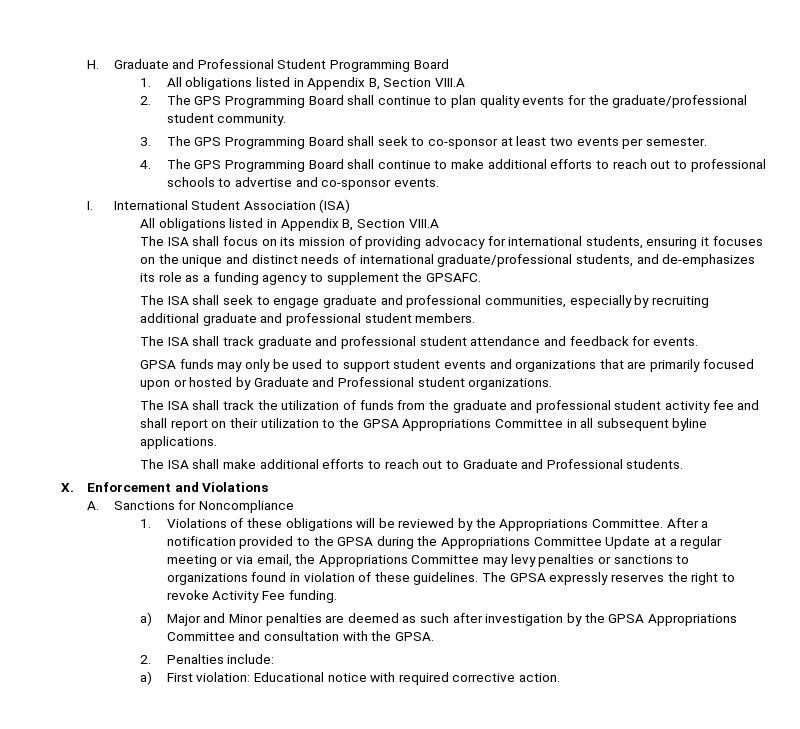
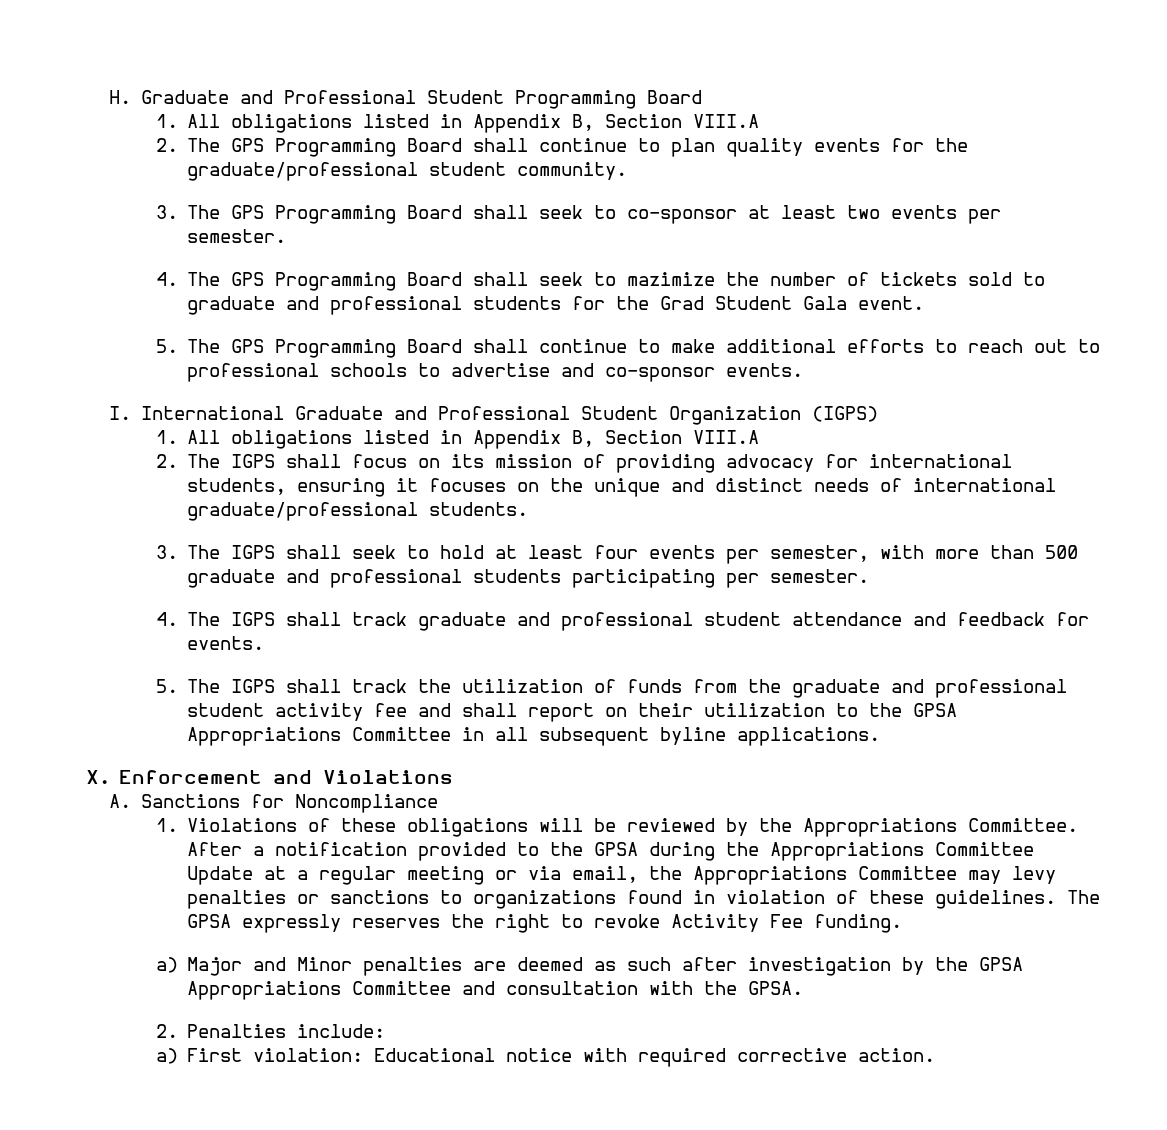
(375, 164) none -> [538,272,1045,286] [186,296,924,315] [155,339,528,358] seek to mazimize the number of tickets sold to graduate and professional students for the Grad Student Gala event. // 5. The GPS Programming Board shall
[191,199,351,213] [140,218,439,231] [140,236,189,246] Student Association (ISA) // All obligations listed in Appendix B, Section VIII.A // The ISA -> [294,406,878,425] [155,430,759,449] [155,454,275,468] Graduate and Professional Student Organization (IGPS) // 1. All obligations listed in Appendix B, Section VIII.A // 2. The IGPS
[575,254,756,267] [140,272,481,285] [140,295,709,308] [140,313,476,326] [140,336,189,346] students, and de-emphasizes its role as a funding agency to supplement the GPSAFC. // The ISA shall seek to engage graduate and professional communities, especially by recruiting additional graduate and professional student members. // The ISA -> [428,502,528,516] [155,545,1078,564] [186,569,869,588] [155,612,275,626] students. // 3. The IGPS shall seek to hold at least four events per semester, with more than 500 graduate and professional students participating per semester. // 4. The IGPS
[140,359,754,372] [140,377,553,390] [140,400,189,410] GPSA funds may only be used to support student events and organizations that are primarily focused upon or hosted by Graduate and Professional student organizations. // The ISA -> [155,679,275,693] 5. The IGPS
[140,459,684,469] // The ISA shall make additional efforts to reach out to Graduate and Professional students. -> (880, 736) none

